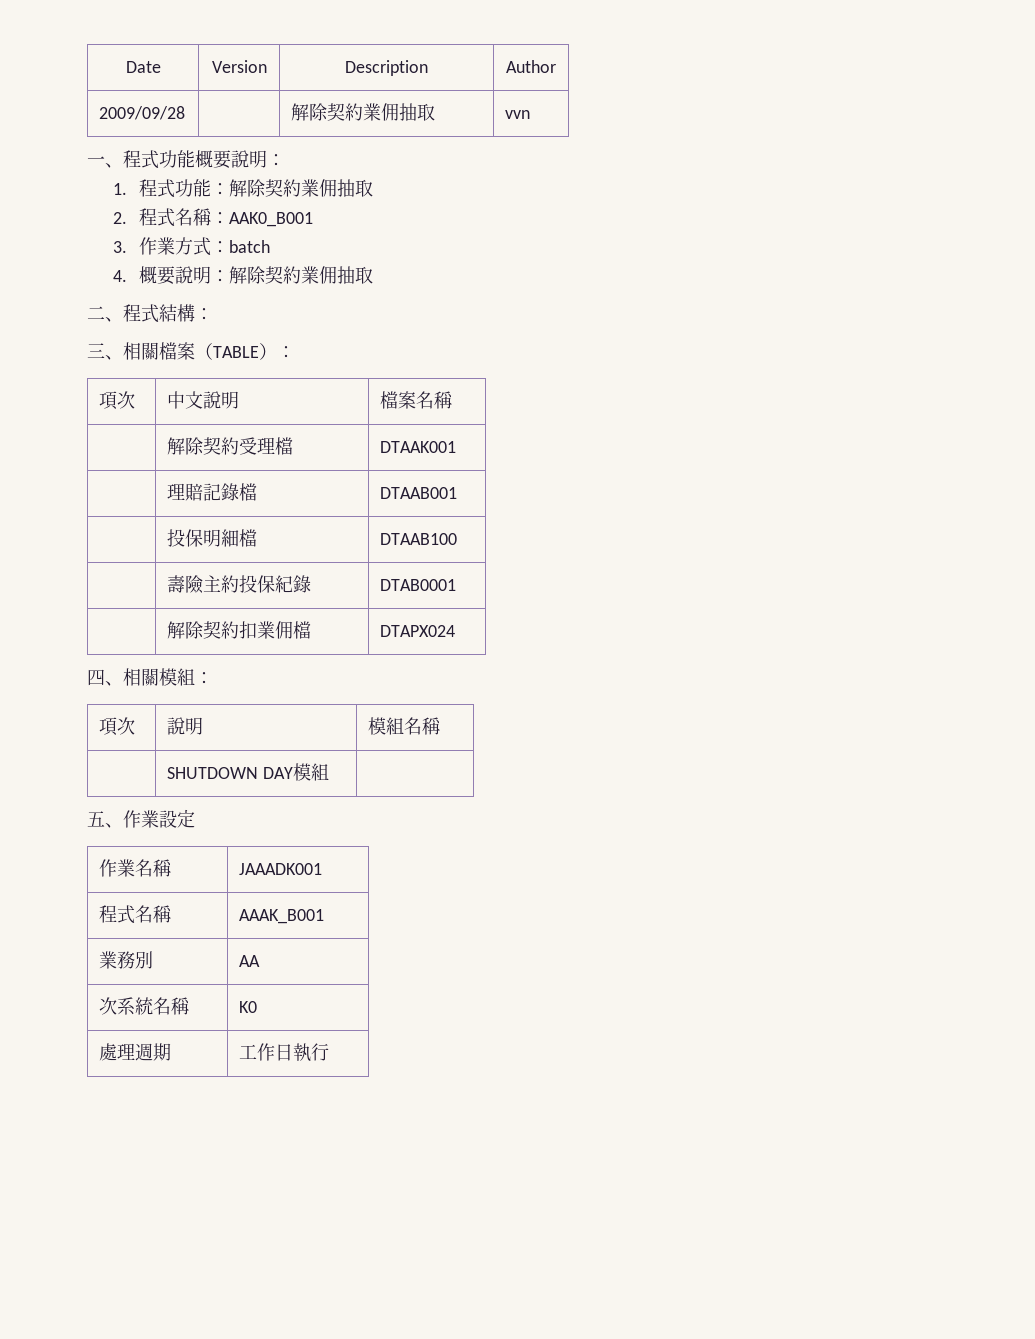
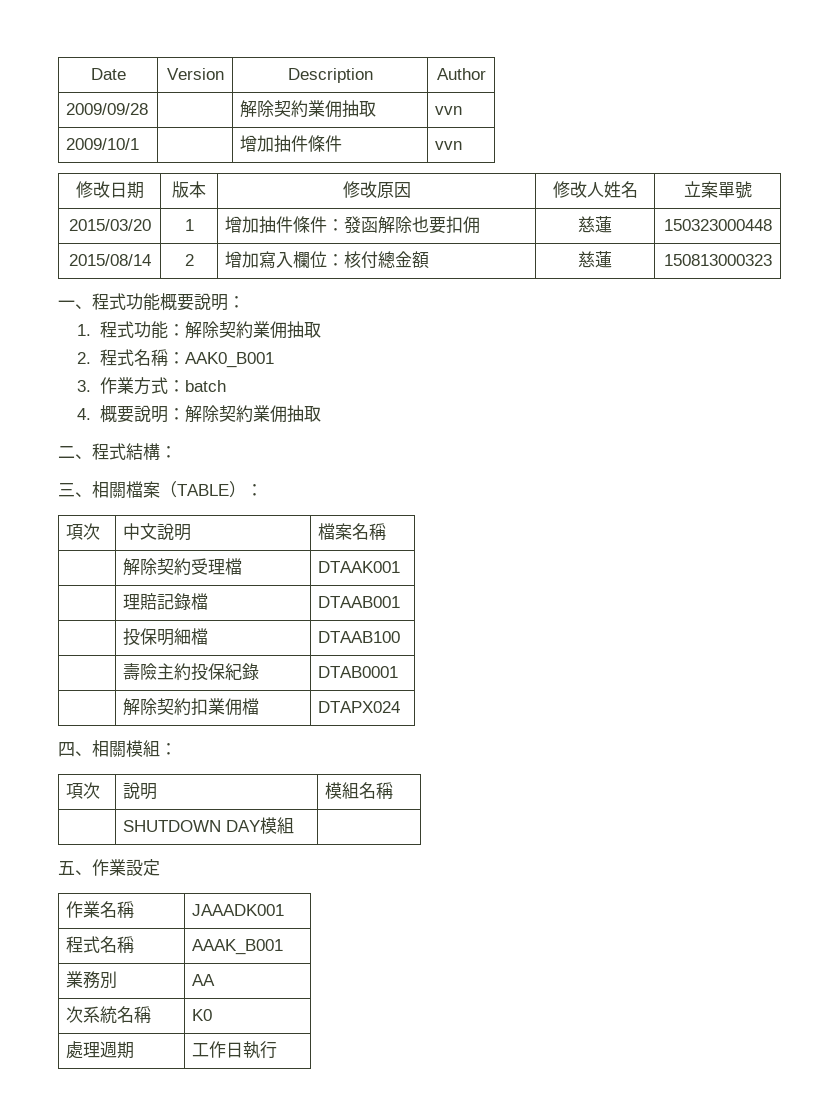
(531, 114) none -> [66,138,140,150] [240,135,343,152] [435,141,463,150] [75,181,144,199] [172,181,206,198] [342,181,411,198] [552,181,638,198] [683,181,752,199] [68,219,151,231] [184,219,194,231] [225,216,481,234] [578,216,612,233] [663,219,772,231] [68,254,151,266] [184,254,194,266] [225,251,430,269] [578,251,612,268] [663,254,772,266] // 2009/10/1 | | 增加抽件條件 | vvn // 修改日期 | 版本 | 修改原因 | 修改人姓名 | 立案單號 // 2015/03/20 | 1 | 增加抽件條件：發函解除也要扣佣 | 慈蓮 | 150323000448 // 2015/08/14 | 2 | 增加寫入欄位：核付總金額 | 慈蓮 | 150813000323

